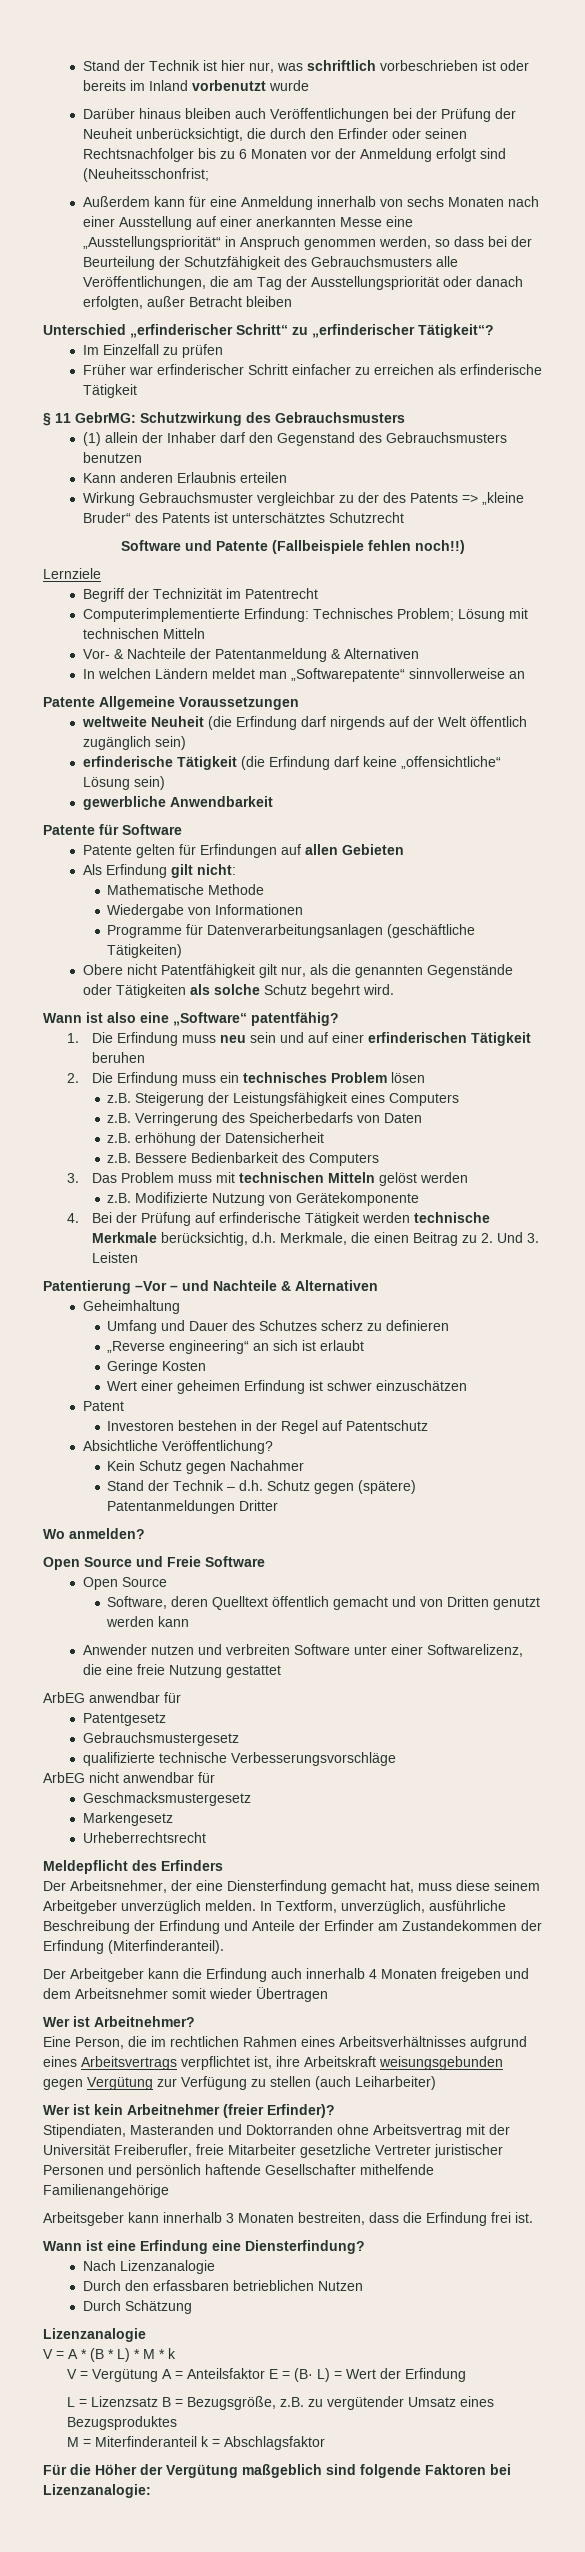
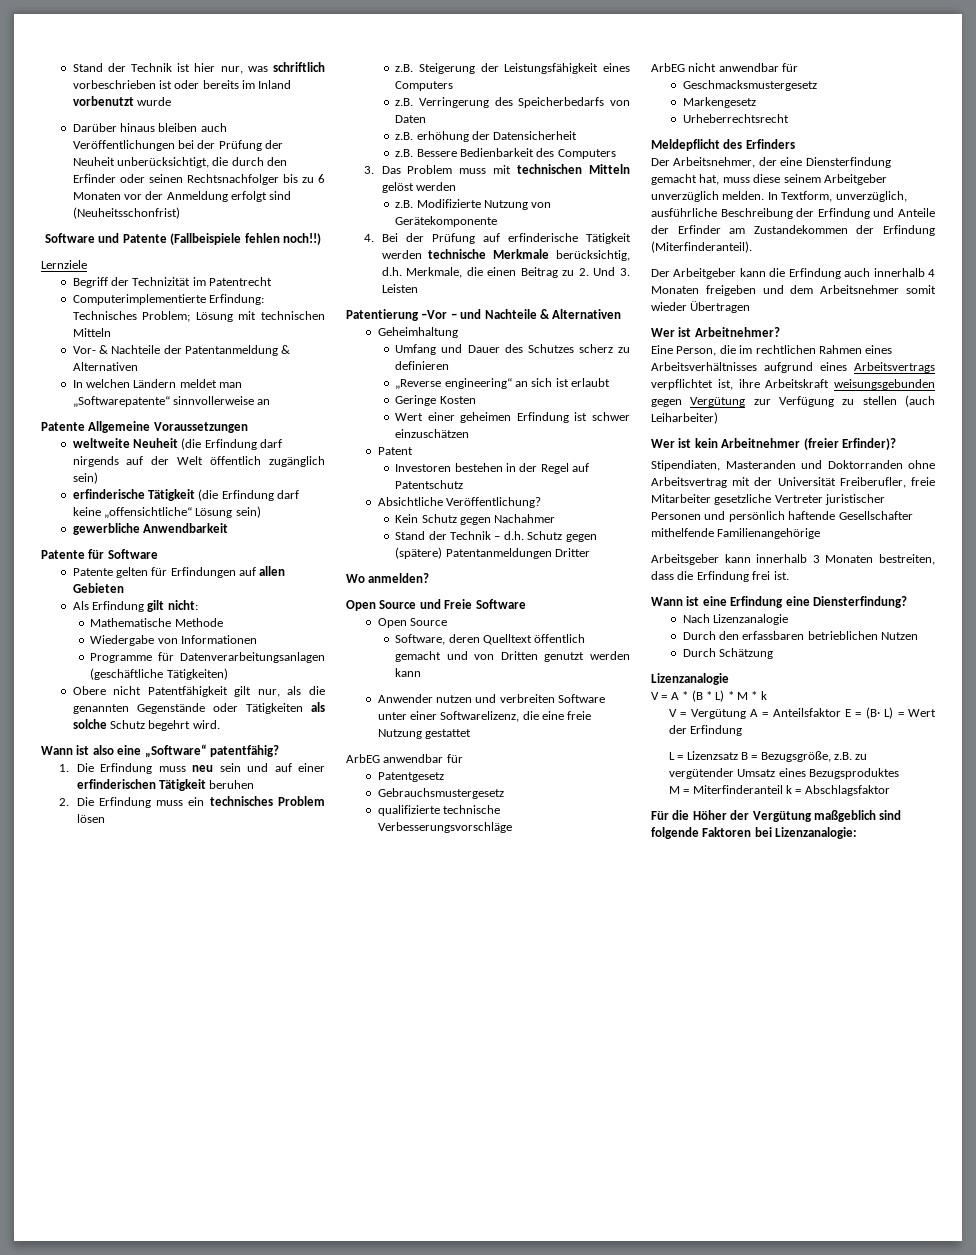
[82,168,209,182] [82,196,539,210] [82,216,413,230] [82,236,532,250] [82,256,458,270] [82,276,523,290] [82,296,292,310] [43,324,494,338] [82,344,223,358] [82,364,542,375] [82,384,137,398] [43,412,405,426] [82,432,507,446] [82,452,142,463] [82,472,287,483] [82,492,524,506] [82,512,404,523] (Neuheitsschonfrist; // Außerdem kann für eine Anmeldung innerhalb von sechs Monaten nach einer Ausstellung auf einer anerkannten Messe eine „Ausstellungspriorität“ in Anspruch genommen werden, so dass bei der Beurteilung der Schutzfähigkeit des Gebrauchsmusters alle Veröffentlichungen, die am Tag der Ausstellungspriorität oder danach erfolgten, außer Betracht bleiben // Unterschied „erfinderischer Schritt“ zu „erfinderischer Tätigkeit“? // Im Einzelfall zu prüfen // Früher war erfinderischer Schritt einfacher zu erreichen als erfinderische Tätigkeit // § 11 GebrMG: Schutzwirkung des Gebrauchsmusters // (1) allein der Inhaber darf den Gegenstand des Gebrauchsmusters benutzen // Kann anderen Erlaubnis erteilen // Wirkung Gebrauchsmuster vergleichbar zu der des Patents => „kleine Bruder“ des Patents ist unterschätztes Schutzrecht -> [72,207,180,219] (Neuheitsschonfrist)

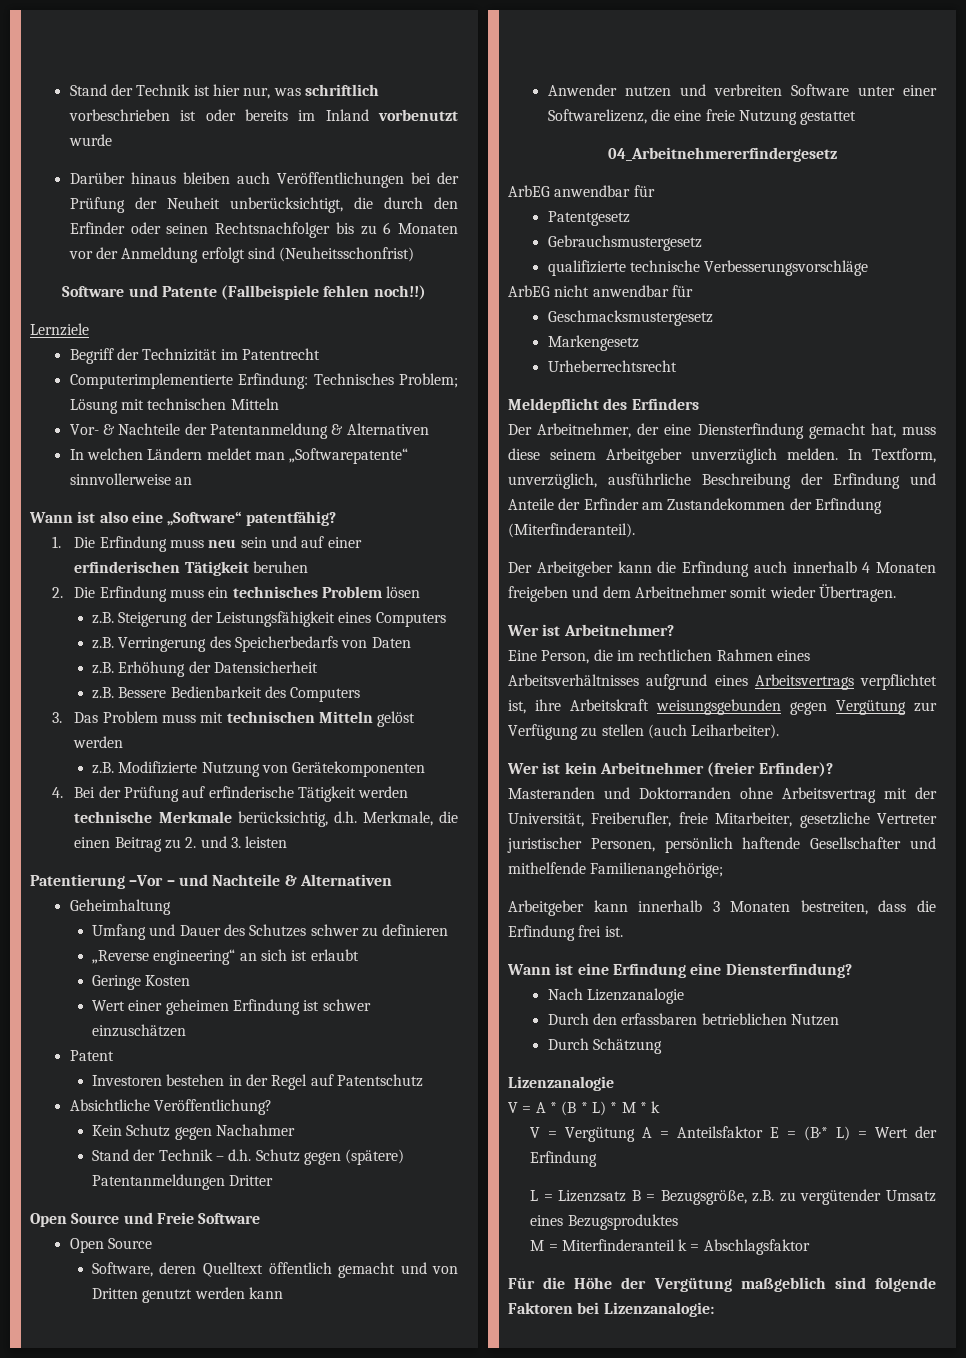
[41,421,248,433] [72,438,283,450] [72,456,325,467] [72,472,98,484] [72,489,300,501] [72,506,261,518] [72,523,228,535] [41,549,158,559] [72,566,286,578] [72,583,124,593] [72,600,198,612] [90,618,223,627] [90,635,258,646] [90,652,325,663] [90,668,228,680] [72,686,325,697] [72,702,325,714] [72,719,220,731] // Patente Allgemeine Voraussetzungen // weltweite Neuheit (die Erfindung darf nirgends auf der Welt öffentlich zugänglich sein) // erfinderische Tätigkeit (die Erfindung darf keine „offensichtliche“ Lösung sein) // gewerbliche Anwendbarkeit // Patente für Software // Patente gelten für Erfindungen auf allen Gebieten // Als Erfindung gilt nicht: // Mathematische Methode // Wiedergabe von Informationen // Programme für Datenverarbeitungsanlagen (geschäftliche Tätigkeiten) // Obere nicht Patentfähigkeit gilt nur, als die genannten Gegenstände oder Tätigkeiten als solche Schutz begehrt wird. -> (193, 481) none
[416,131,469,142] erhöhung -> [118,661,186,677] Erhöhung
[395,216,498,227] Gerätekomponente -> [292,761,426,777] Gerätekomponenten
[593,267,630,276] [381,284,418,293] Und 3. Leisten -> [200,836,288,848] und 3. leisten
[578,344,613,353] scherz -> [310,924,359,936] schwer
[346,573,430,583] // Wo anmelden? -> (274, 1180) none
(471, 734) none -> [607,147,837,162] // 04_Arbeitnehmererfindergesetz
[673,157,756,168] Arbeitsnehmer, -> [537,423,632,438] Arbeitnehmer,
[820,285,900,294] Arbeitsnehmer -> [634,586,727,598] Arbeitnehmer
[690,301,751,313] Übertragen -> [818,584,896,602] Übertragen.
[651,412,718,424] Leiharbeiter) -> [691,724,780,739] Leiharbeiter).
[651,460,720,471] Stipendiaten, -> (833, 769) none
[777,477,836,486] Universität -> [508,813,584,827] Universität,
[651,494,711,503] Mitarbeiter -> [715,812,793,827] Mitarbeiter,
[651,511,726,520] Personen und -> [590,838,655,852] Personen,
[651,528,821,539] [651,554,719,565] mithelfende Familienangehörige // Arbeitsgeber -> [910,837,936,849] [508,862,724,878] [508,900,584,916] und mithelfende Familienangehörige; // Arbeitgeber
[865,707,880,719] (B· -> [804,1126,829,1141] (B·*
[692,810,727,820] Höher -> [574,1277,613,1289] Höhe

